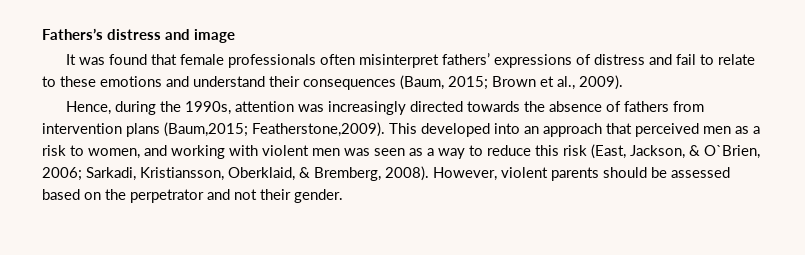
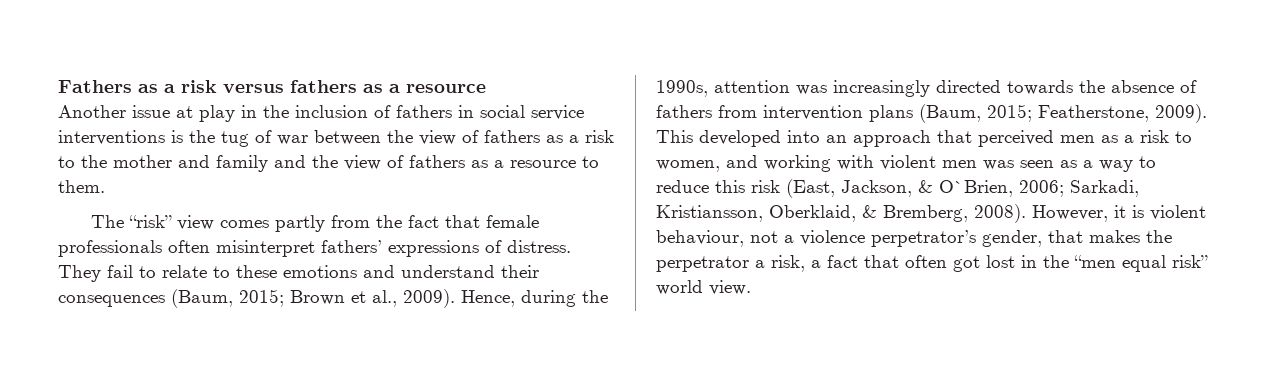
[42,28,235,43] [66,54,148,65] Fathers’s distress and image // It was found -> [58,80,486,93] [58,105,584,122] [58,130,614,147] [58,155,599,172] [58,180,105,193] [90,215,439,232] Fathers as a risk versus fathers as a resource // Another issue at play in the inclusion of fathers in social service interventions is the tug of war between the view of fathers as a risk to the mother and family and the view of fathers as a resource to them. // The “risk” view comes partly from the fact
[594,54,673,65] distress and -> [507,240,571,253] [58,265,101,282] distress. They
(623, 82) // -> (455, 298) none
[164,122,385,137] (Baum,2015; Featherstone,2009). -> [919,104,1207,123] (Baum, 2015; Featherstone, 2009).
[501,167,730,181] [42,189,343,203] violent parents should be assessed based on the perpetrator and not their gender. -> [1114,205,1206,220] [656,230,1172,247] [656,255,1208,272] [656,280,751,295] it is violent behaviour, not a violence perpetrator’s gender, that makes the perpetrator a risk, a fact that often got lost in the “men equal risk” world view.

